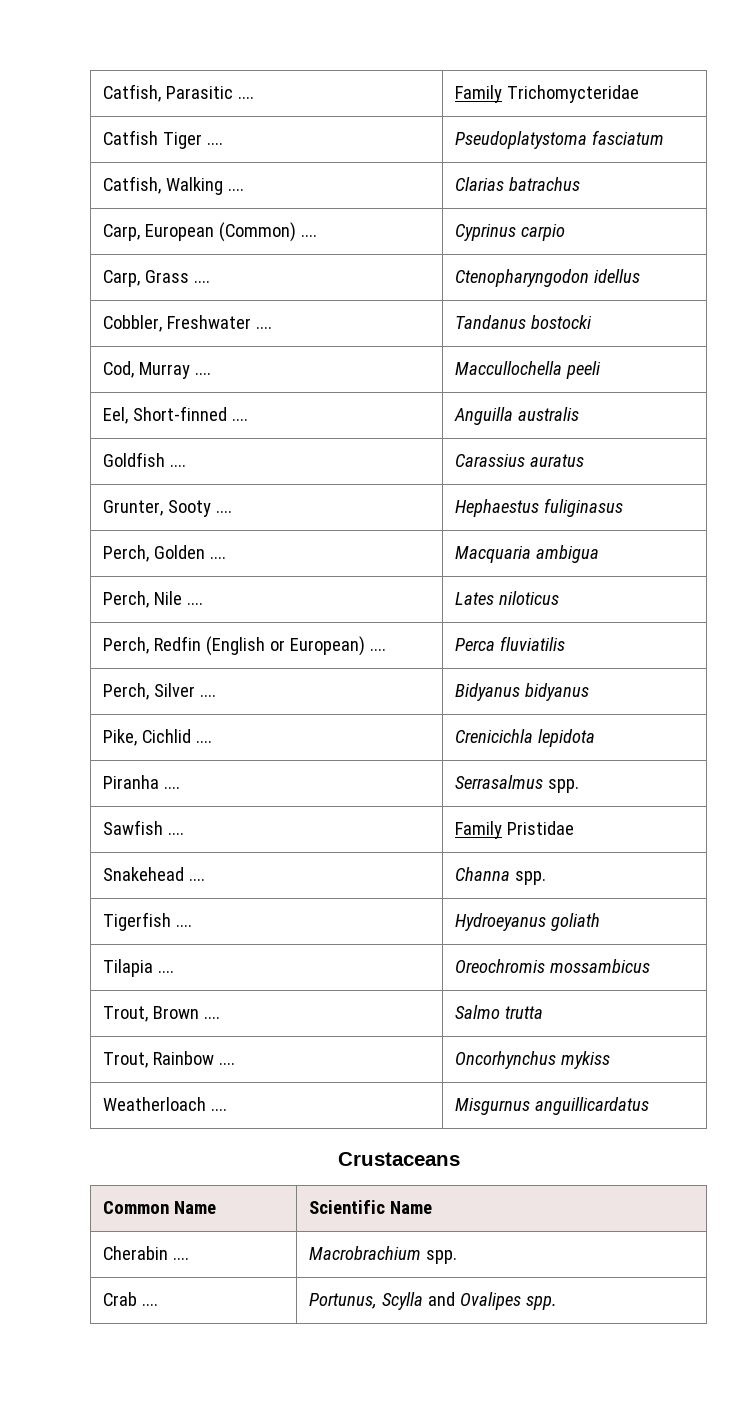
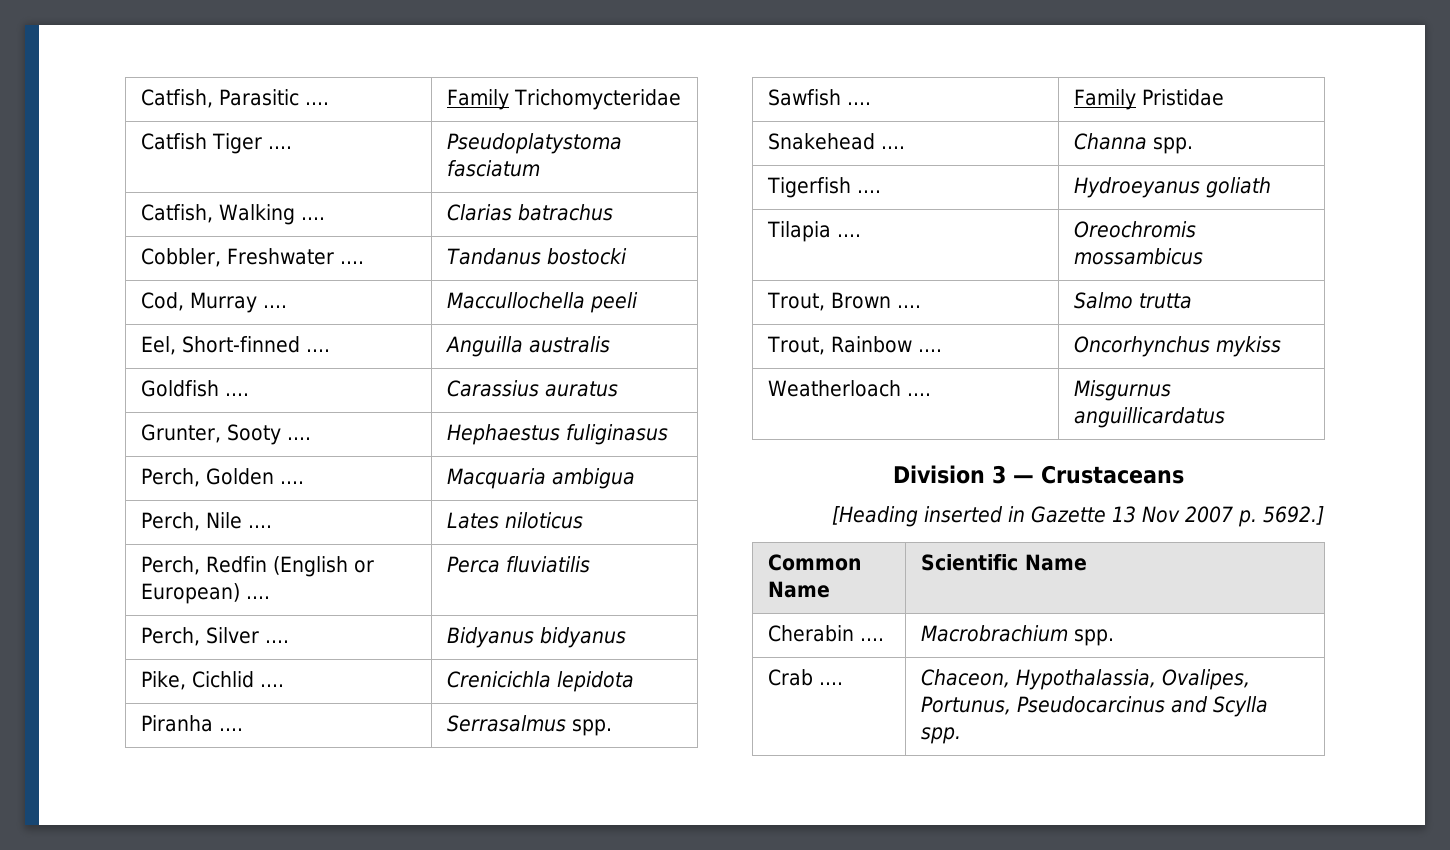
[102,222,317,242] [454,224,565,241] [102,270,210,287] [454,269,640,287] // Carp, European (Common) .... | Cyprinus carpio // Carp, Grass .... | Ctenopharyngodon idellus -> (613, 212) none
[337,1152,460,1166] Crustaceans -> [893,465,1184,484] [831,506,1324,527] Division 3 — Crustaceans // [Heading inserted in Gazette 13 Nov 2007 p. 5692.]
[308,1292,521,1310] Portunus, Scylla and Ovalipes -> [920,669,1250,690] [920,696,1268,717] Chaceon, Hypothalassia, Ovalipes, Portunus, Pseudocarcinus and Scylla

